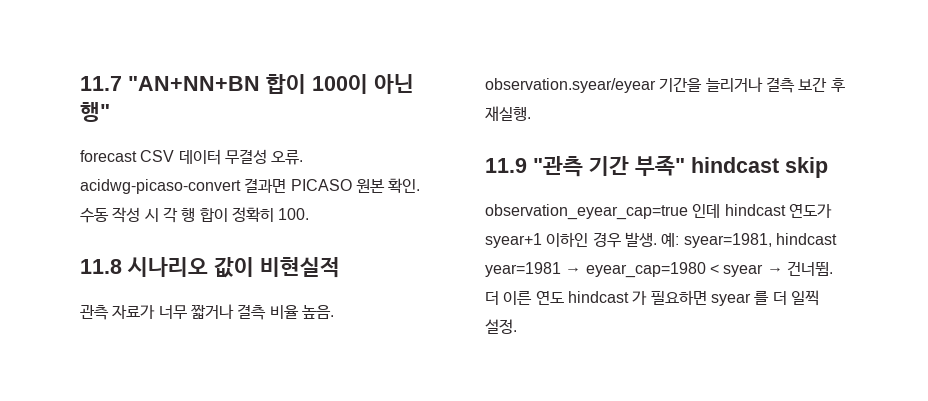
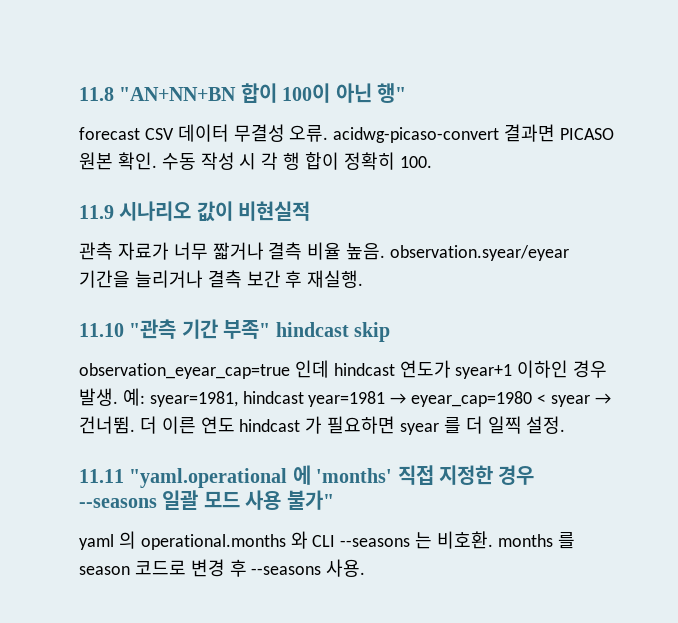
[80,76,122,91] 11.7 -> [79,87,114,101] 11.8
[80,259,122,274] 11.8 -> [79,205,114,219] 11.9
[485,158,527,173] 11.9 -> [79,323,124,337] 11.10
(517, 326) none -> [79,465,535,488] [79,490,334,510] [79,531,575,550] [79,559,366,577] // 11.11 "yaml.operational 에 'months' 직접 지정한 경우 --seasons 일괄 모드 사용 불가" // yaml 의 operational.months 와 CLI --seasons 는 비호환. months 를 season 코드로 변경 후 --seasons 사용.

